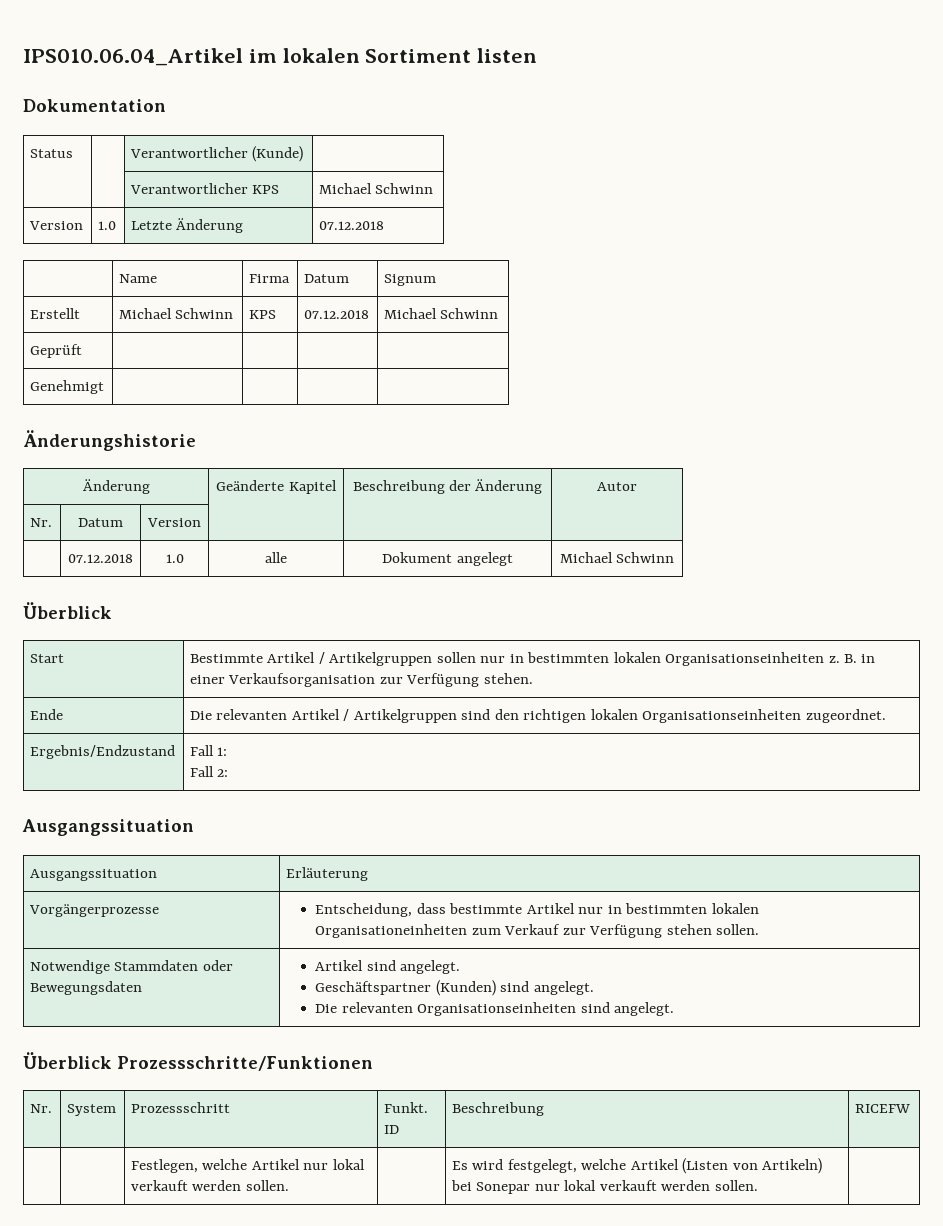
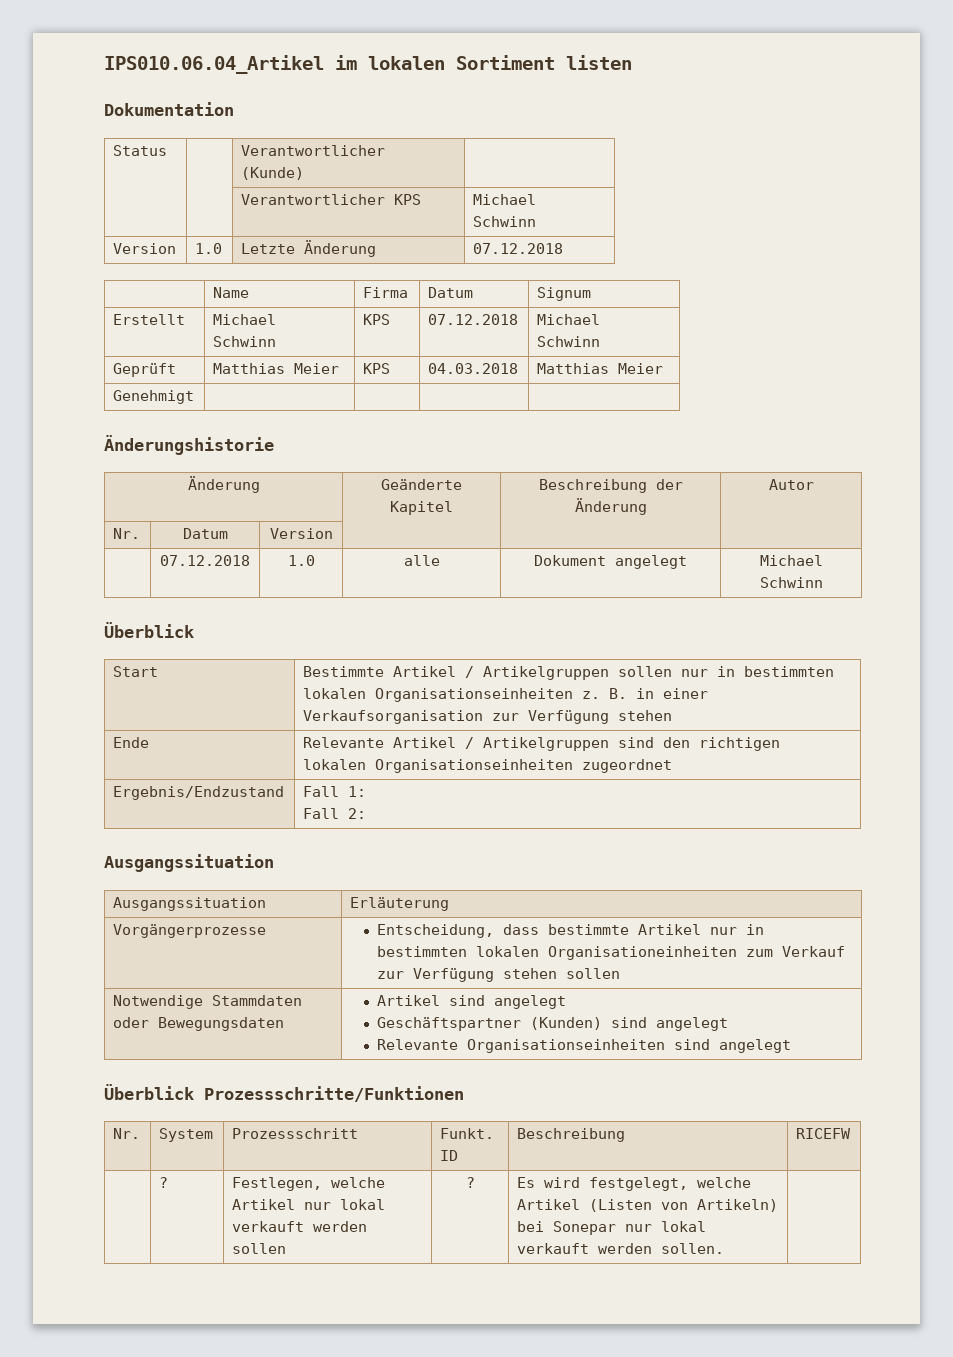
(83, 351) | | | -> [213,363,340,374] [363,363,391,374] [428,363,519,374] [537,363,664,374] Matthias Meier | KPS | 04.03.2018 | Matthias Meier
[483,673,533,684] stehen. -> [618,710,673,721] stehen
[190,709,288,720] Die relevanten -> [303,737,385,748] Relevante
[805,709,886,723] zugeordnet. -> [582,759,673,773] zugeordnet
[716,924,760,935] sollen. -> [565,968,620,979] sollen
[400,960,461,974] angelegt. -> [493,995,566,1009] angelegt
[533,981,594,995] [315,1002,413,1013] angelegt. // Die relevanten -> [655,1017,728,1031] [376,1039,458,1050] angelegt // Relevante
[614,1002,675,1016] angelegt. -> [718,1039,791,1053] angelegt
(911, 1108) none -> [159,1177,169,1188] ?
[245,1180,289,1191] sollen. | -> [232,1243,287,1254] [465,1177,475,1188] sollen | ?

